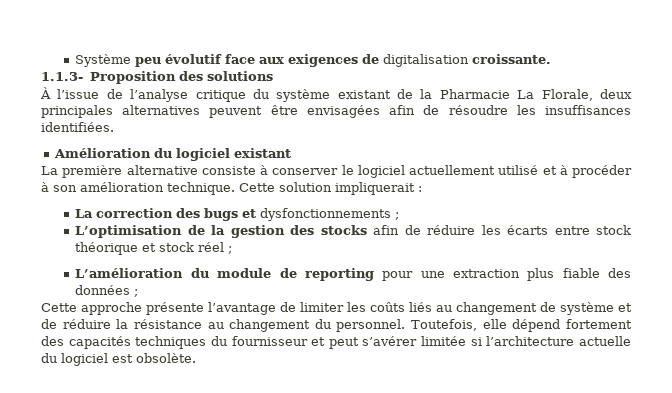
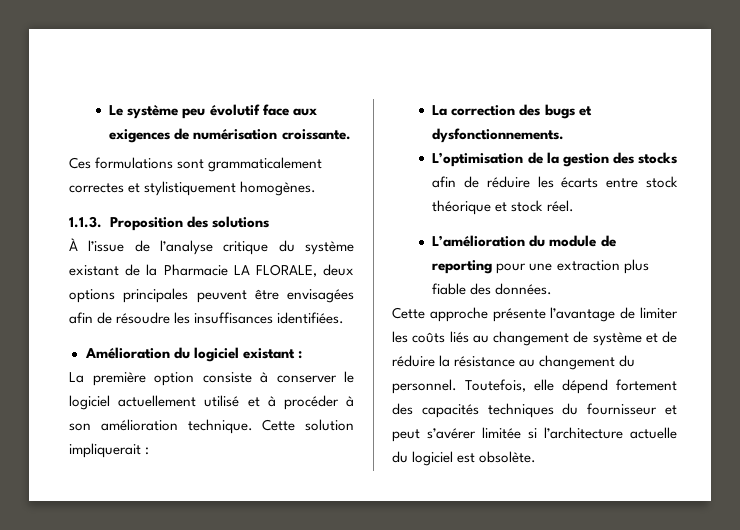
[75,54,132,67] Système -> [109,104,179,119] Le système
[383,54,470,67] digitalisation -> [193,128,278,140] numérisation
[41,72,83,81] 1.1.3- -> [69,157,323,172] [69,181,317,196] [69,216,102,228] Ces formulations sont grammaticalement correctes et stylistiquement homogènes. // 1.1.3.
[517,89,632,101] [41,105,201,118] La Florale, deux principales alternatives -> [233,264,354,277] [69,288,189,303] LA FLORALE, deux options principales
(292, 153) none -> [297,351,302,359] :
[126,165,198,175] alternative -> [154,372,194,386] option
[260,208,400,221] dysfonctionnements ; -> [432,128,565,143] dysfonctionnements.
[198,242,233,254] réel ; -> [546,200,574,212] réel.
[75,285,139,297] données ; -> [495,283,553,295] données.

